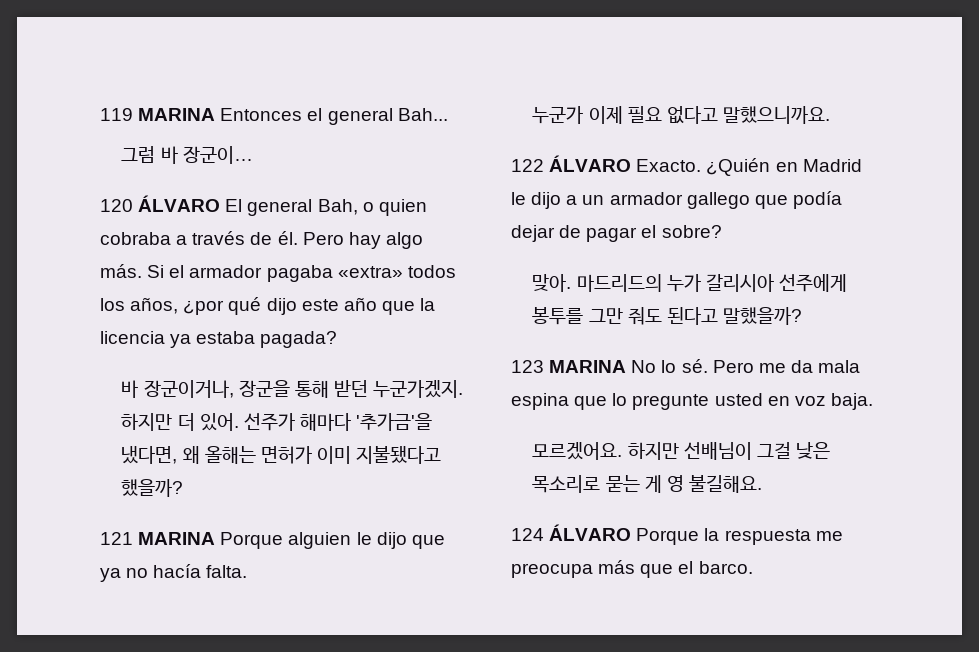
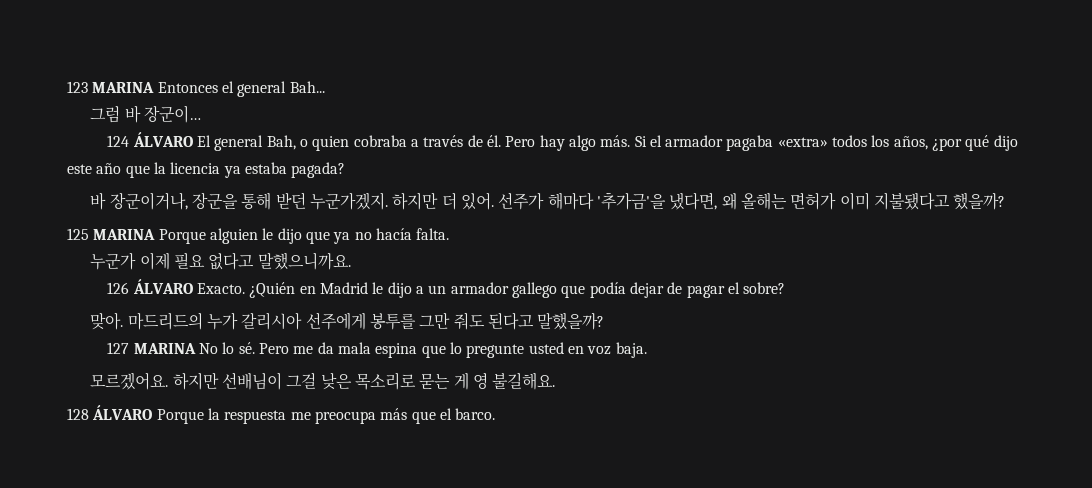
[100,108,133,121] 119 -> [67,81,88,93] 123
[100,199,133,212] 120 -> [107,135,130,147] 124
[100,532,133,545] 121 -> [67,228,89,240] 125
[511,159,544,172] 122 -> [107,282,130,294] 126
[511,360,544,373] 123 -> [107,342,130,354] 127
[511,528,544,541] 124 -> [67,408,89,420] 128

